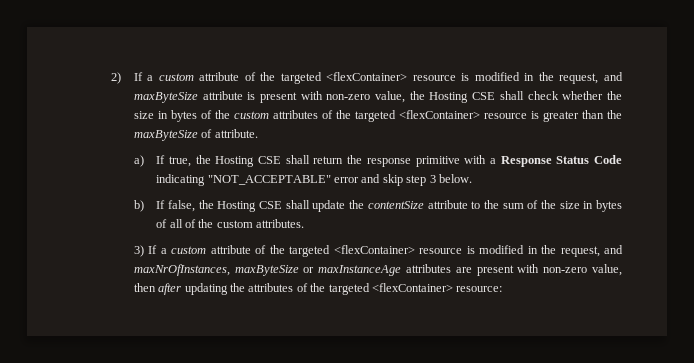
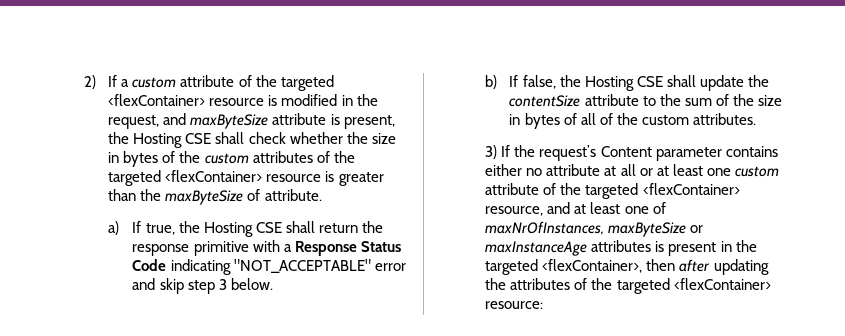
[259,91,406,103] present with non-zero value, -> [343,115,395,129] present,
[160,245,623,257] a custom attribute of the targeted <flexContainer> resource is modified in the request, and -> [514,145,778,161] [485,164,779,177] [485,183,740,199] [485,202,666,216] the request’s Content parameter contains either no attribute at all or at least one custom attribute of the targeted <flexContainer> resource, and at least one of
[455,264,623,276] are present with non-zero value, -> [655,240,757,256] [485,259,643,275] is present in the targeted <flexContainer>,

